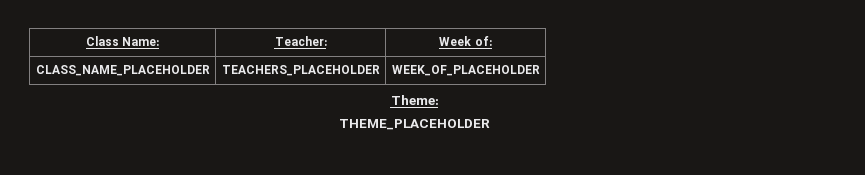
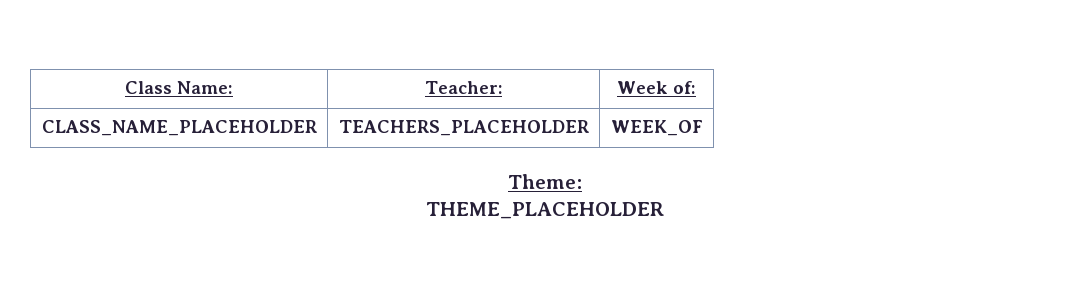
[391,65,540,76] WEEK_OF_PLACEHOLDER -> [610,120,703,136] WEEK_OF

